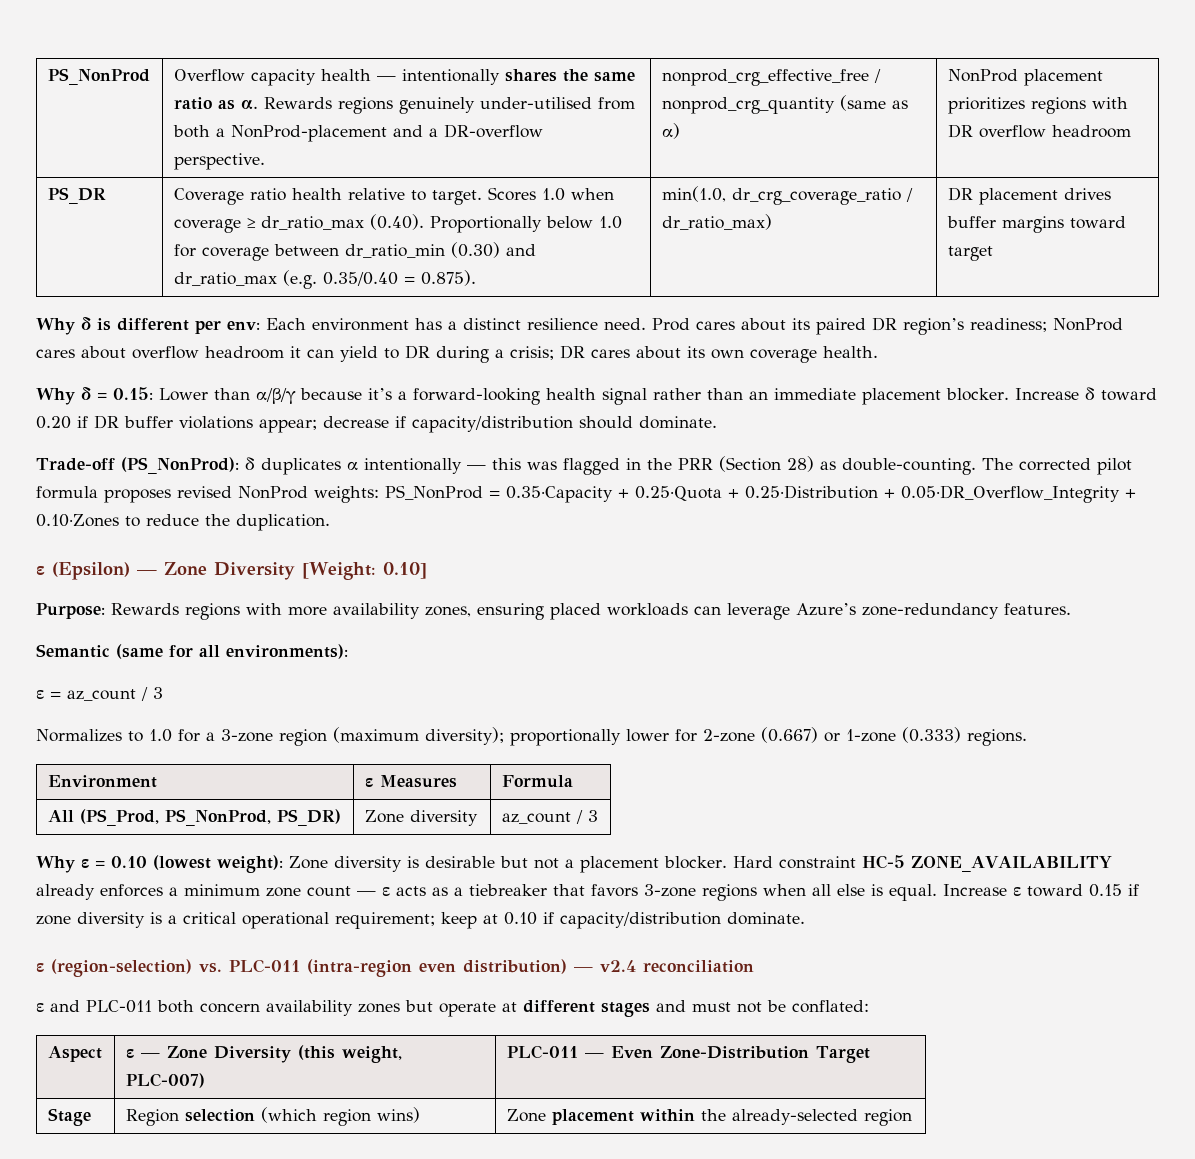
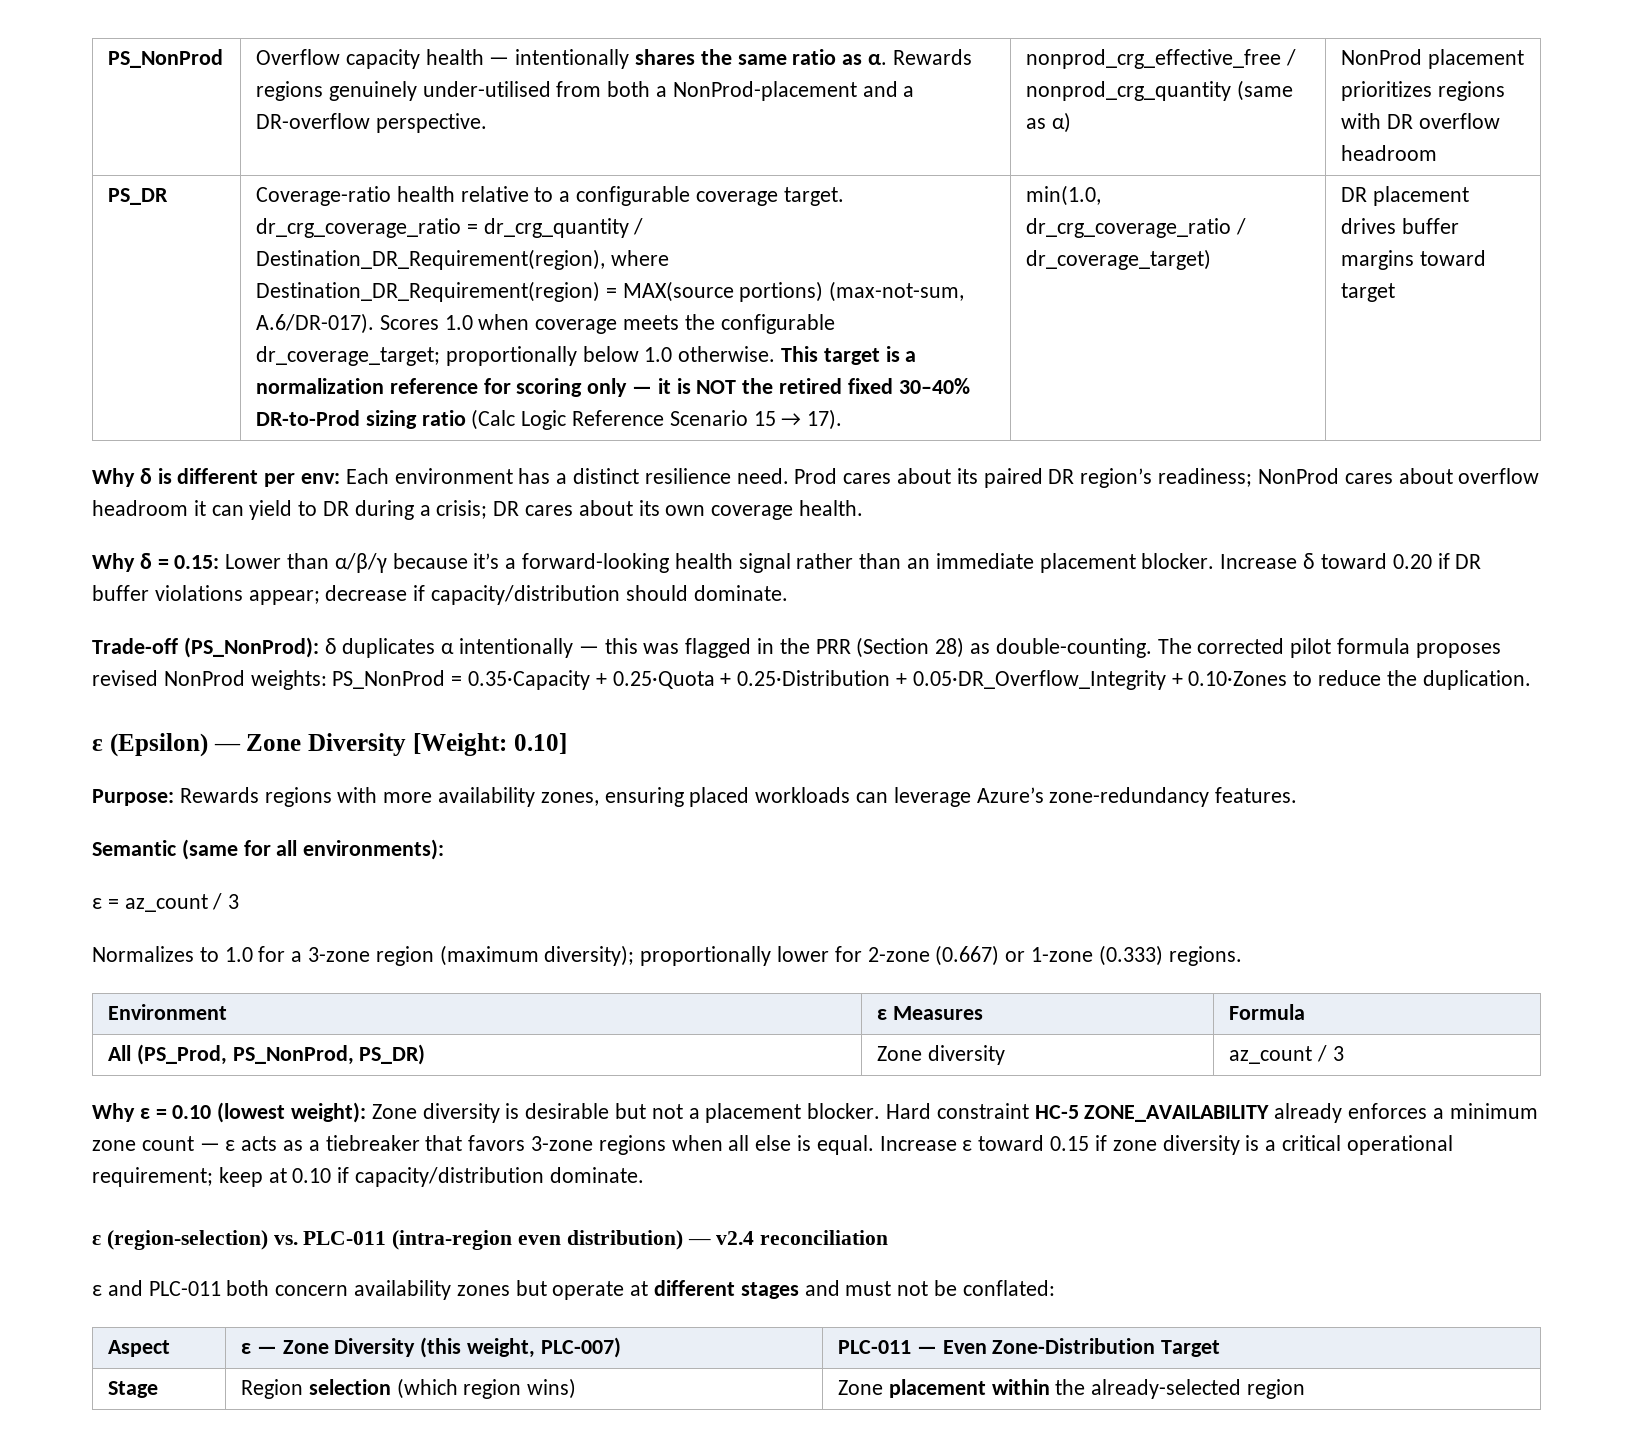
[173,188,286,205] Coverage ratio -> [256,186,392,206] Coverage-ratio
[431,187,614,205] [173,214,622,233] [173,242,536,261] [173,270,476,289] target. Scores 1.0 when coverage ≥ dr_ratio_max (0.40). Proportionally below 1.0 for coverage between dr_ratio_min (0.30) and dr_ratio_max (e.g. 0.35/0.40 = 0.875). -> [559,186,844,206] [256,218,644,238] [256,249,669,270] [256,281,965,302] [256,313,835,334] [256,346,917,366] [256,378,970,397] [256,409,843,430] a configurable coverage target. dr_crg_coverage_ratio = dr_crg_quantity / Destination_DR_Requirement(region), where Destination_DR_Requirement(region) = MAX(source portions) (max-not-sum, A.6/DR-017). Scores 1.0 when coverage meets the configurable dr_coverage_target; proportionally below 1.0 otherwise. This target is a normalization reference for scoring only — it is NOT the retired fixed 30–40% DR-to-Prod sizing ratio (Calc Logic Reference Scenario 15 → 17).
[661,214,772,230] dr_ratio_max) -> [1026,249,1212,270] dr_coverage_target)

